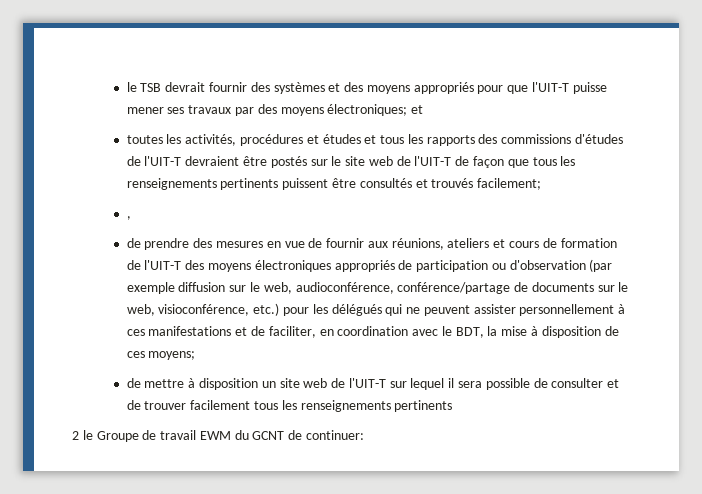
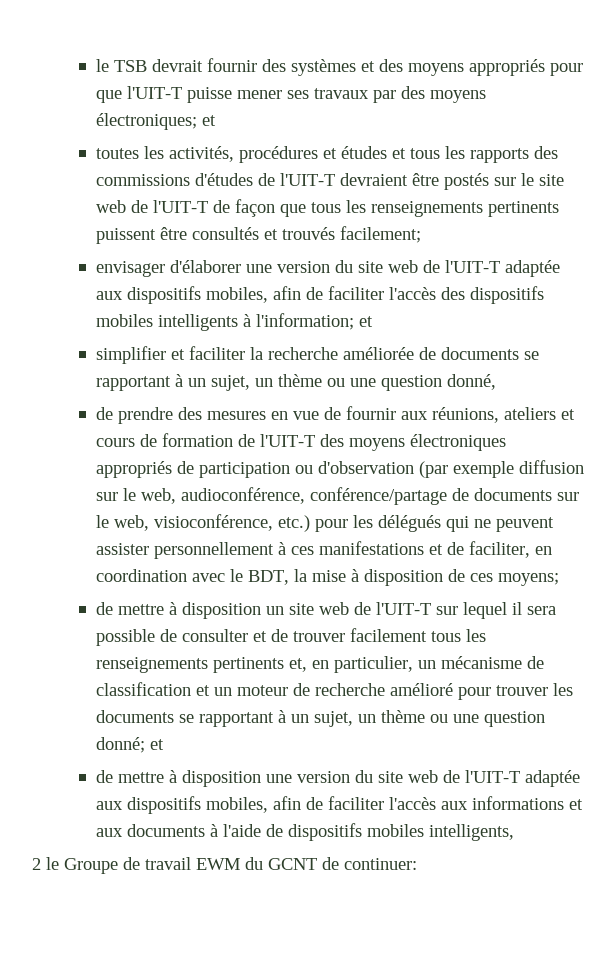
[126,216,131,220] , -> [95,260,560,277] [95,286,544,304] [95,313,373,331] [95,346,539,364] [95,374,496,391] envisager d'élaborer une version du site web de l'UIT-T adaptée aux dispositifs mobiles, afin de faciliter l'accès des dispositifs mobiles intelligents à l'information; et // simplifier et faciliter la recherche améliorée de documents se rapportant à un sujet, un thème ou une question donné,
(453, 406) none -> [288,656,544,673] [95,682,573,700] [95,710,545,727] [95,737,164,753] [95,770,580,787] [95,796,583,814] [95,823,514,841] et, en particulier, un mécanisme de classification et un moteur de recherche amélioré pour trouver les documents se rapportant à un sujet, un thème ou une question donné; et // de mettre à disposition une version du site web de l'UIT-T adaptée aux dispositifs mobiles, afin de faciliter l'accès aux informations et aux documents à l'aide de dispositifs mobiles intelligents,

